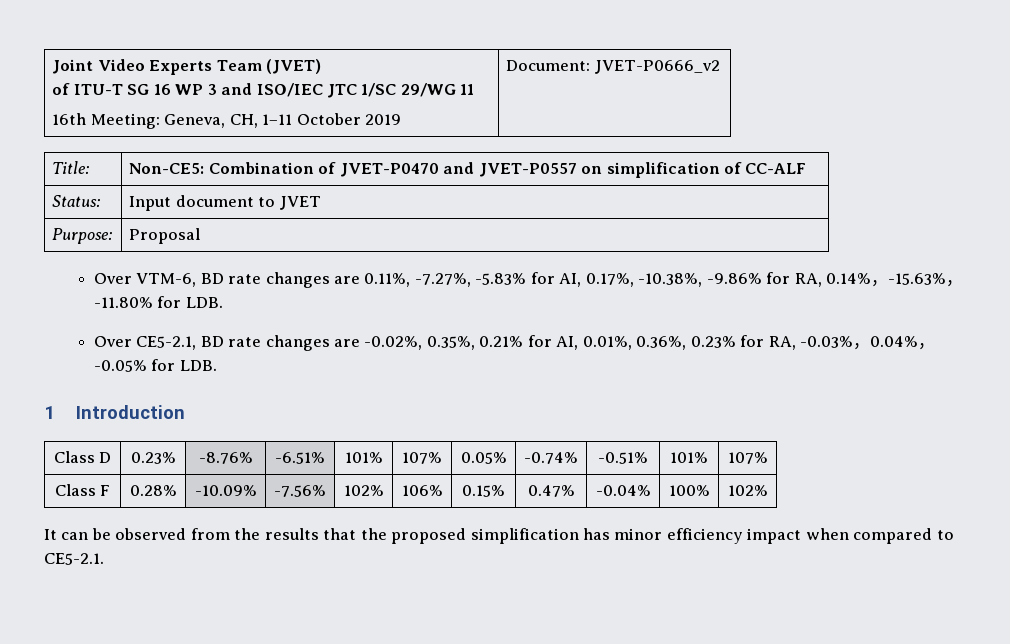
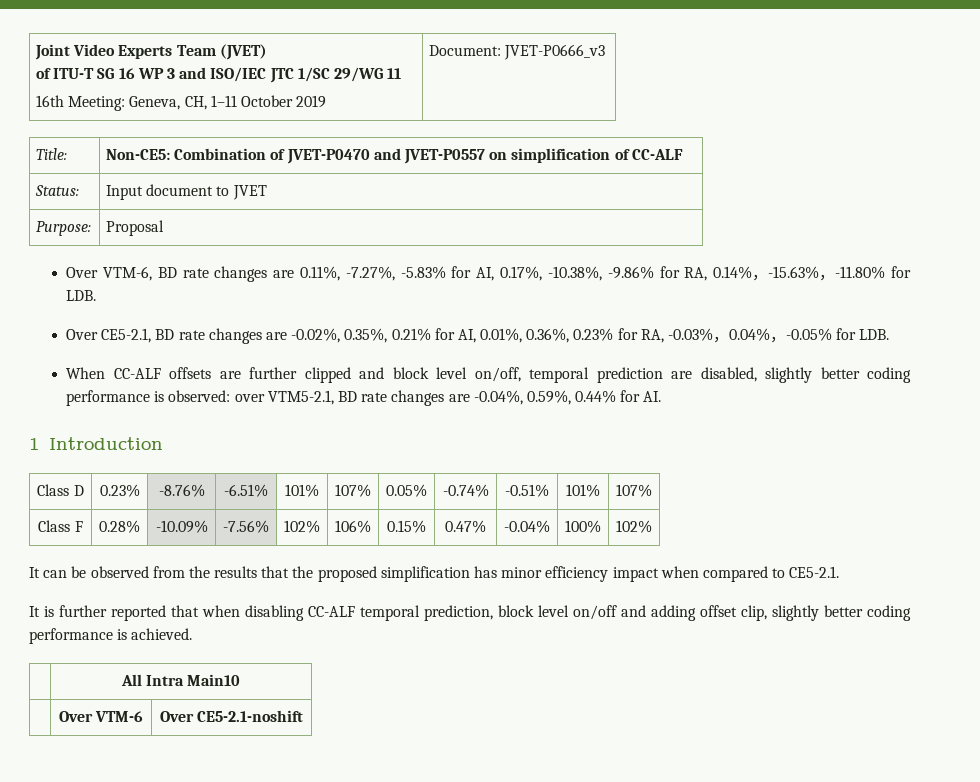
[594,60,720,74] JVET-P0666_v2 -> [504,44,606,60] JVET-P0666_v3
(217, 365) none -> [66,367,912,383] [66,390,662,406] // When CC-ALF offsets are further clipped and block level on/off, temporal prediction are disabled, slightly better coding performance is observed: over VTM5-2.1, BD rate changes are -0.04%, 0.59%, 0.44% for AI.
(104, 559) none -> [29,605,911,621] [29,628,193,644] [120,674,241,686] [58,711,144,722] [159,710,304,722] // It is further reported that when disabling CC-ALF temporal prediction, block level on/off and adding offset clip, slightly better coding performance is achieved. // | All Intra Main10 // | Over VTM-6 | Over CE5-2.1-noshift

